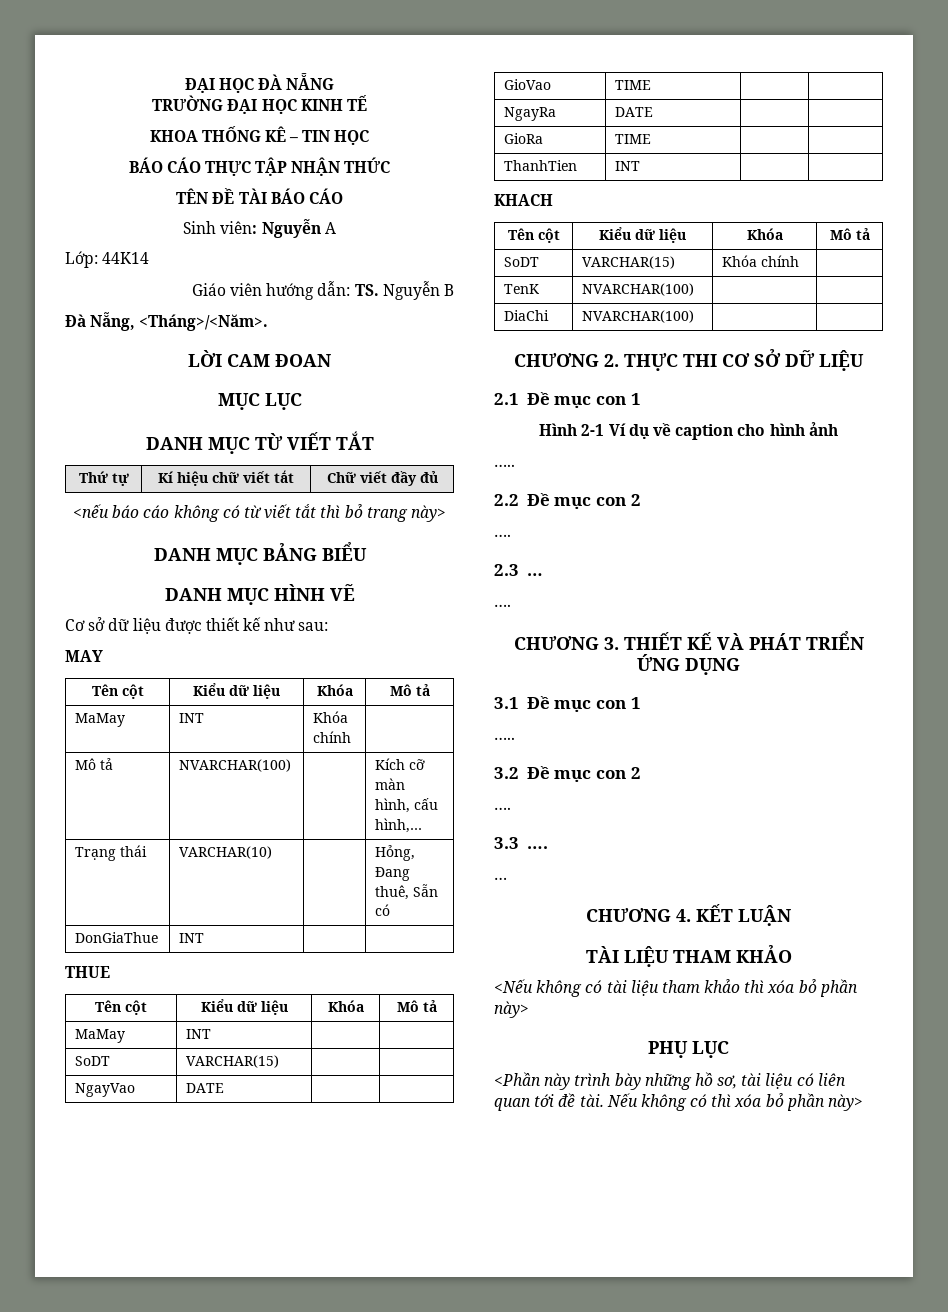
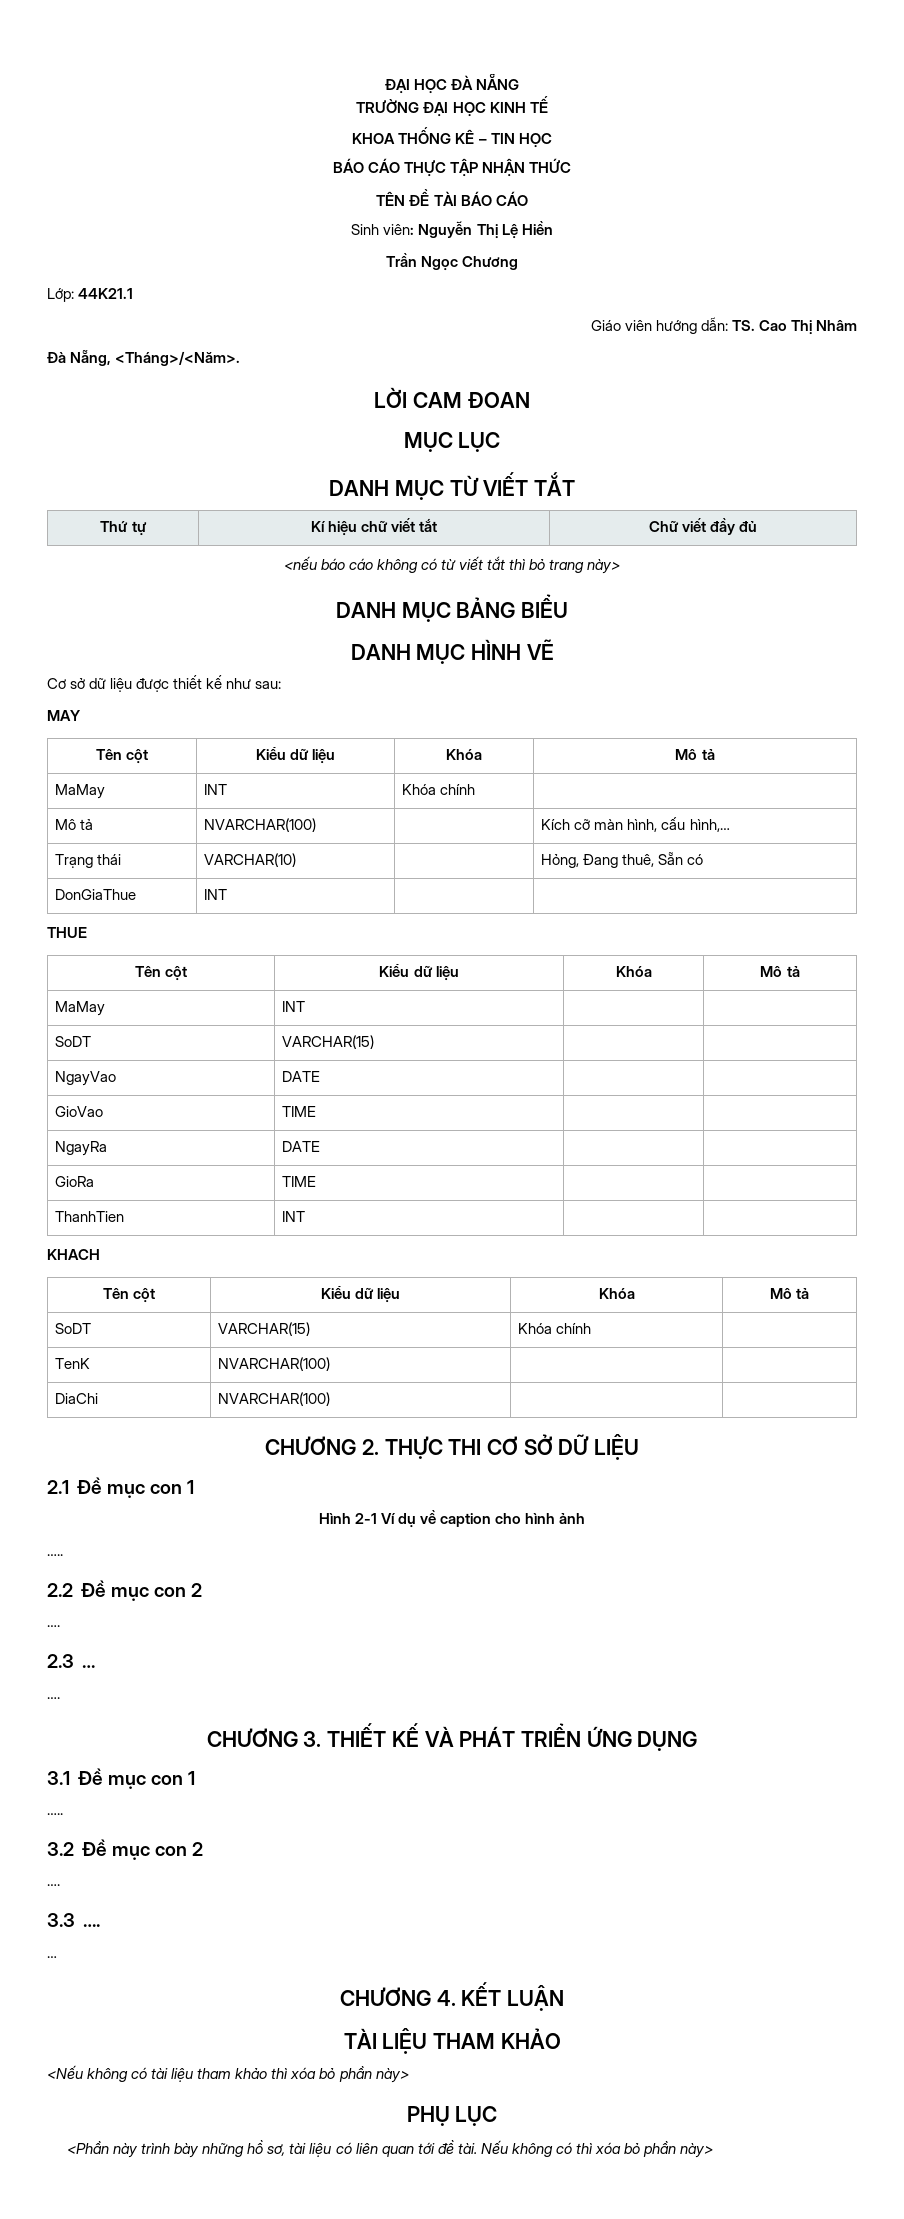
[324,222,336,234] A -> [476,221,553,239] [385,253,519,271] Thị Lệ Hiền // Trần Ngọc Chương
[102,252,150,264] 44K14 -> [78,288,134,299] 44K21.1
[382,281,454,300] Nguyễn B -> [758,320,857,335] Cao Thị Nhâm

